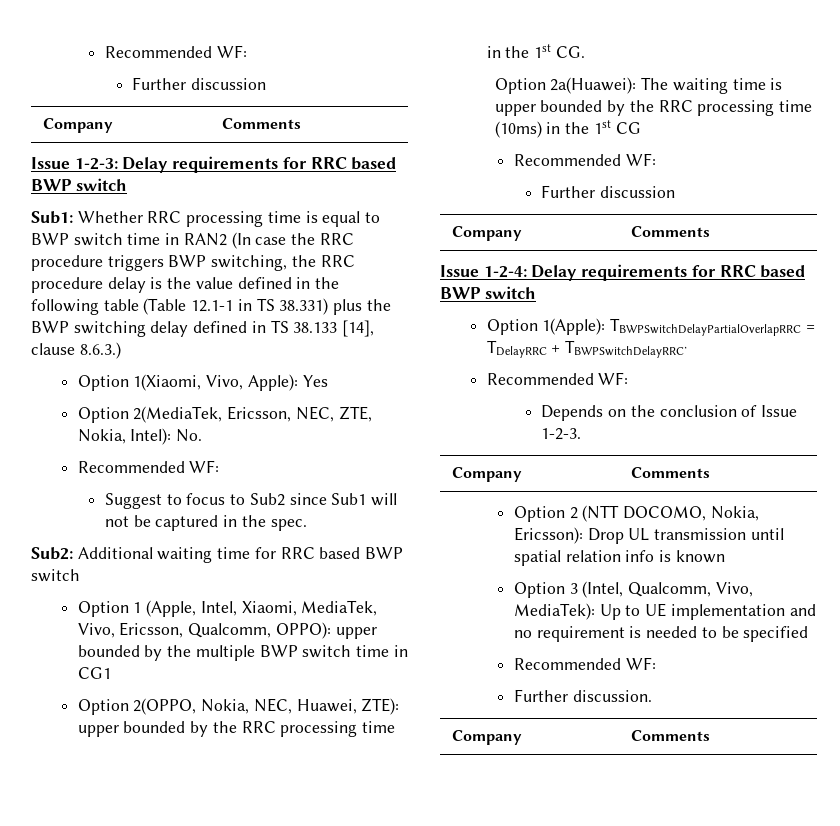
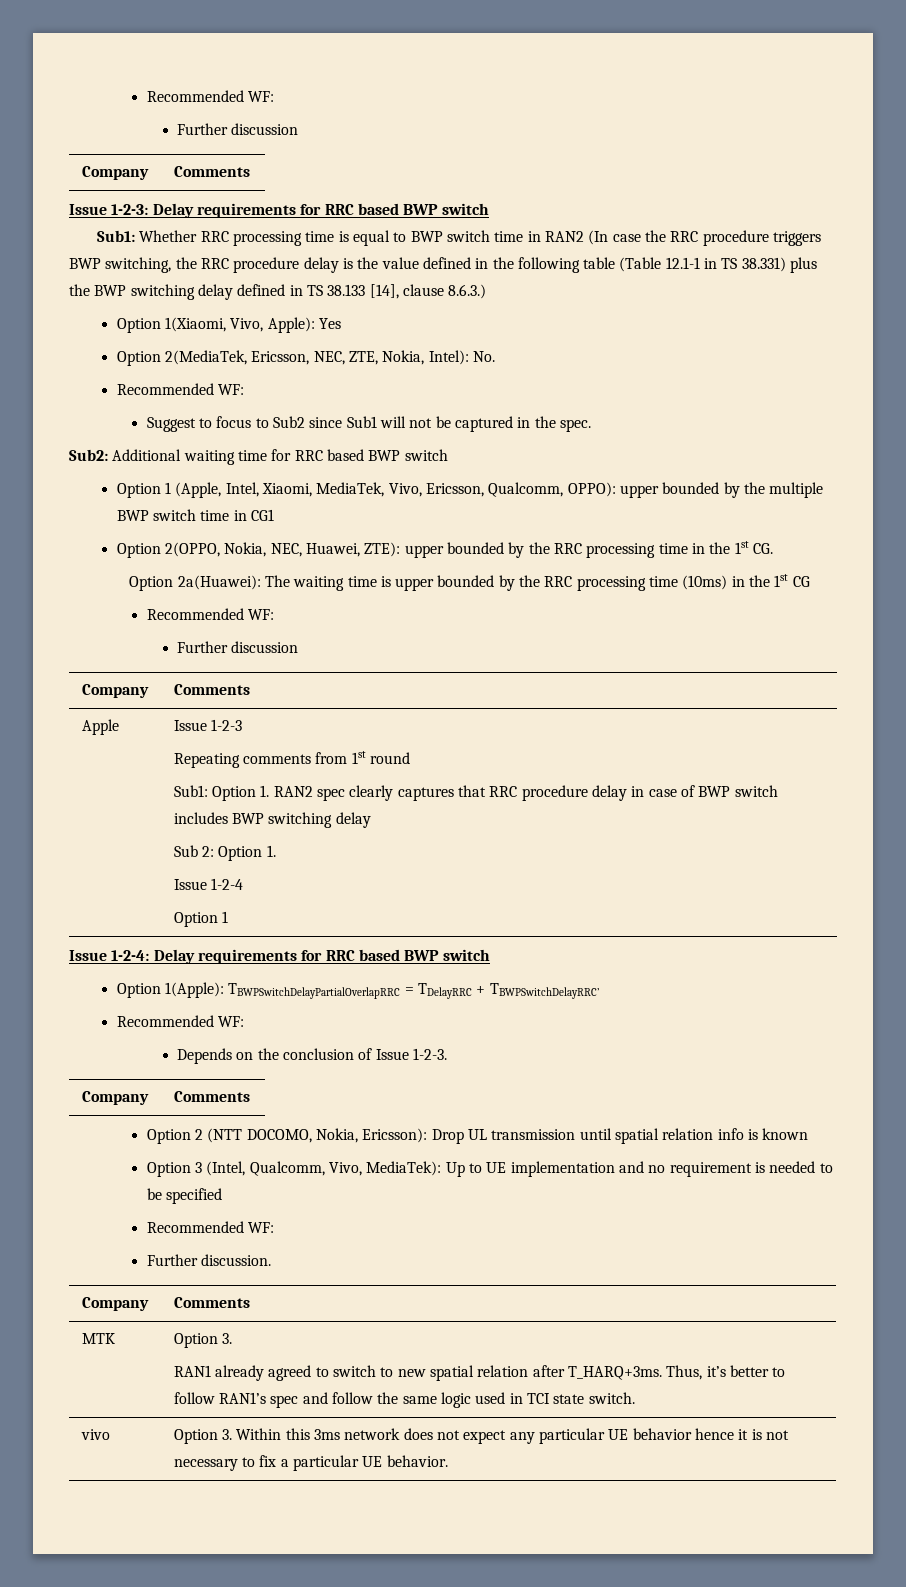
(711, 231) none -> [81,719,119,735] [173,719,243,731] [173,751,411,768] [173,785,778,801] [173,812,371,828] [173,845,276,861] [173,878,244,890] [173,911,229,927] // Apple | Issue 1-2-3 // Repeating comments from 1st round // Sub1: Option 1. RAN2 spec clearly captures that RRC procedure delay in case of BWP switch includes BWP switching delay // Sub 2: Option 1. // Issue 1-2-4 // Option 1
(711, 735) none -> [81,1333,115,1344] [173,1333,233,1348] [173,1365,786,1381] [173,1392,635,1408] [80,1429,110,1440] [173,1428,789,1444] [173,1455,448,1471] // MTK | Option 3. // RAN1 already agreed to switch to new spatial relation after T_HARQ+3ms. Thus, it’s better to follow RAN1’s spec and follow the same logic used in TCI state switch. // vivo | Option 3. Within this 3ms network does not expect any particular UE behavior hence it is not necessary to fix a particular UE behavior.

